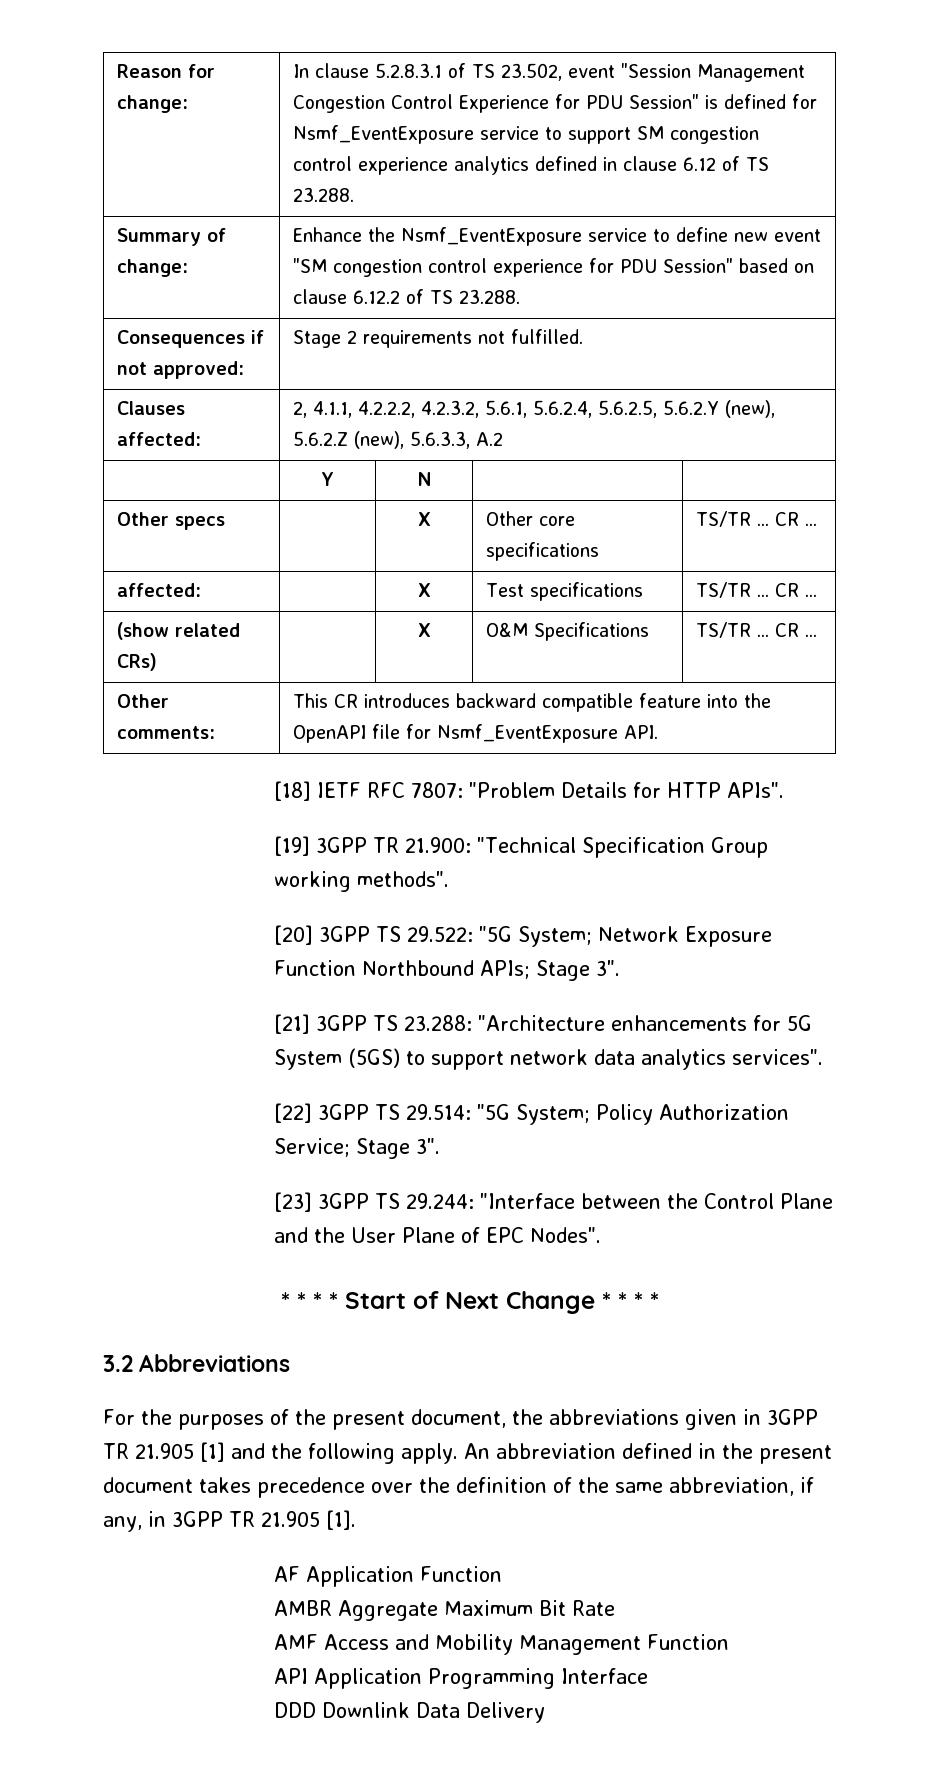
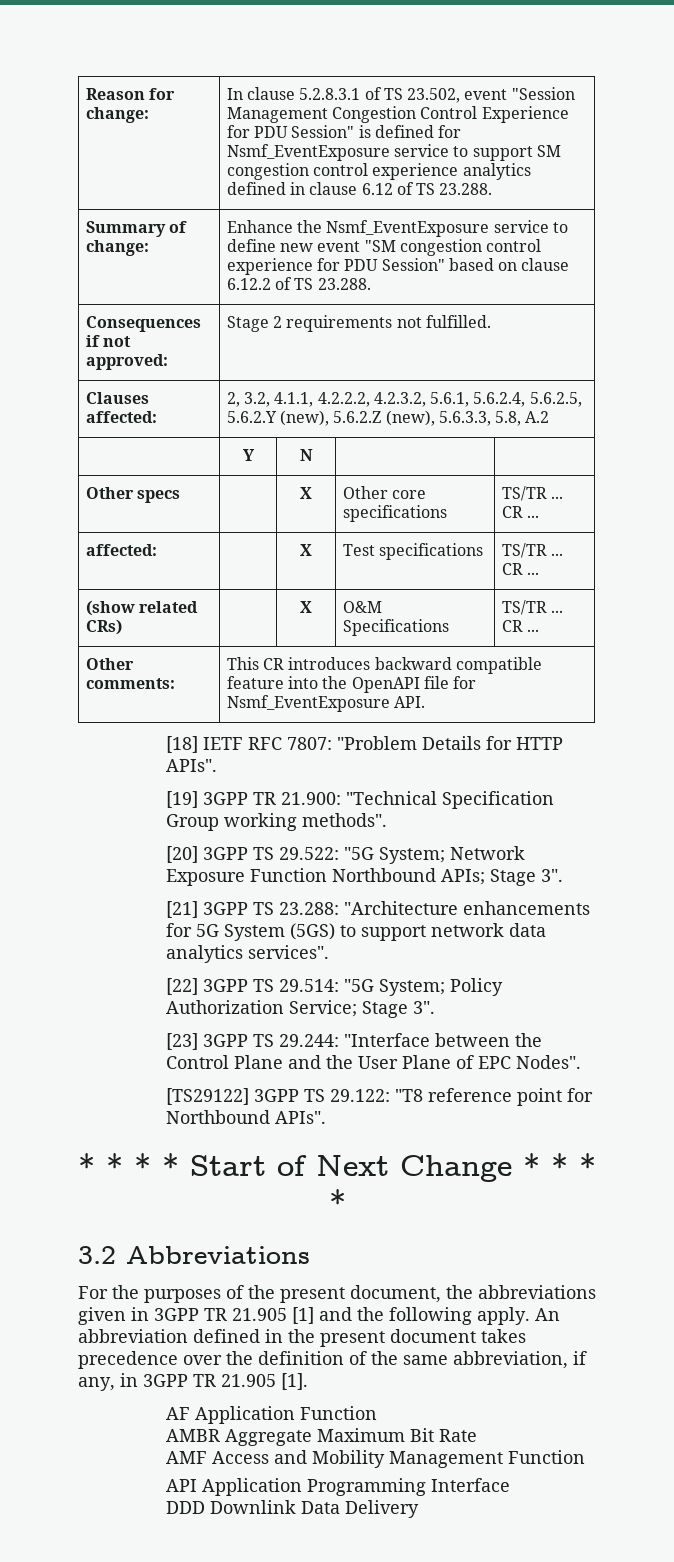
(307, 409) none -> [243,392,270,407] 3.2,
(470, 440) none -> [495,411,522,426] 5.8,
(602, 1235) none -> [165,1088,593,1106] [165,1110,326,1124] // [TS29122] 3GPP TS 29.122: "T8 reference point for Northbound APIs".

